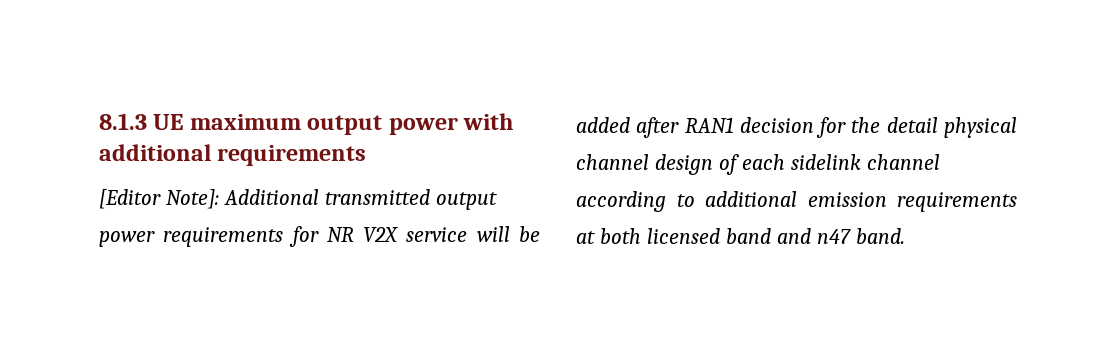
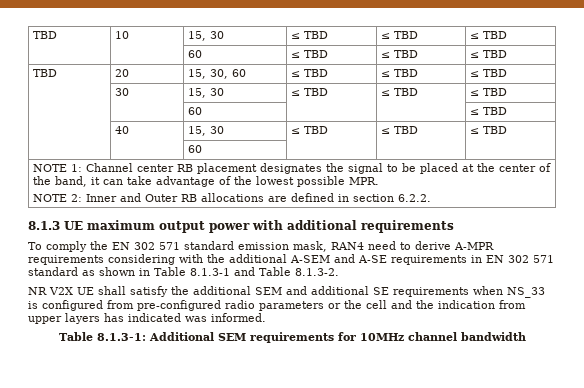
(99, 121) none -> [32,31,57,39] [114,31,129,39] [187,31,224,41] [290,31,328,39] [380,31,418,39] [469,31,507,39] [187,50,202,58] [290,50,328,58] [380,50,418,58] [469,50,507,58] [32,69,57,77] [114,69,129,77] [187,69,246,79] [290,69,328,77] [380,69,418,77] [469,69,507,77] [114,88,129,96] [187,88,224,98] [290,88,328,96] [380,88,418,96] [469,88,507,96] [187,107,202,115] [469,107,507,115] [114,126,129,134] [187,126,224,136] [290,126,328,134] [380,126,418,134] [469,126,507,134] [187,145,202,153] [32,163,551,174] [32,176,379,187] [32,193,431,202] TBD | 10 | 15, 30 | ≤ TBD | ≤ TBD | ≤ TBD // | | 60 | ≤ TBD | ≤ TBD | ≤ TBD // TBD | 20 | 15, 30, 60 | ≤ TBD | ≤ TBD | ≤ TBD // | 30 | 15, 30 | ≤ TBD | ≤ TBD | ≤ TBD // | | 60 | | | ≤ TBD // | 40 | 15, 30 | ≤ TBD | ≤ TBD | ≤ TBD // | | 60 | | | // NOTE 1: Channel center RB placement designates the signal to be placed at the center of the band, it can take advantage of the lowest possible MPR. // NOTE 2: Inner and Outer RB allocations are defined in section 6.2.2. //
[99,189,497,210] [99,226,540,247] [576,117,1017,138] [576,154,940,175] [576,191,1017,212] [576,228,905,244] [Editor Note]: Additional transmitted output power requirements for NR V2X service will be added after RAN1 decision for the detail physical channel design of each sidelink channel according to additional emission requirements at both licensed band and n47 band. -> [28,241,494,252] [28,254,554,265] [28,267,339,276] [28,286,545,298] [28,300,526,311] [28,313,266,324] [58,332,526,343] To comply the EN 302 571 standard emission mask, RAN4 need to derive A-MPR requirements considering with the additional A-SEM and A-SE requirements in EN 302 571 standard as shown in Table 8.1.3-1 and Table 8.1.3-2. // NR V2X UE shall satisfy the additional SEM and additional SE requirements when NS_33 is configured from pre-configured radio parameters or the cell and the indication from upper layers has indicated was informed. // Table 8.1.3-1: Additional SEM requirements for 10MHz channel bandwidth

